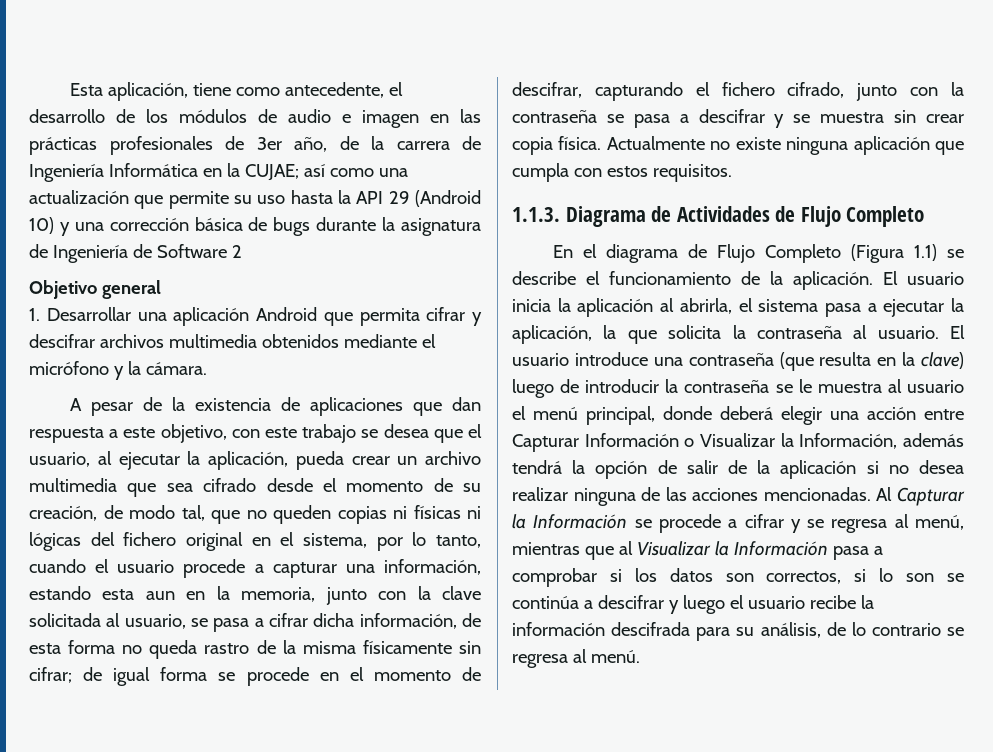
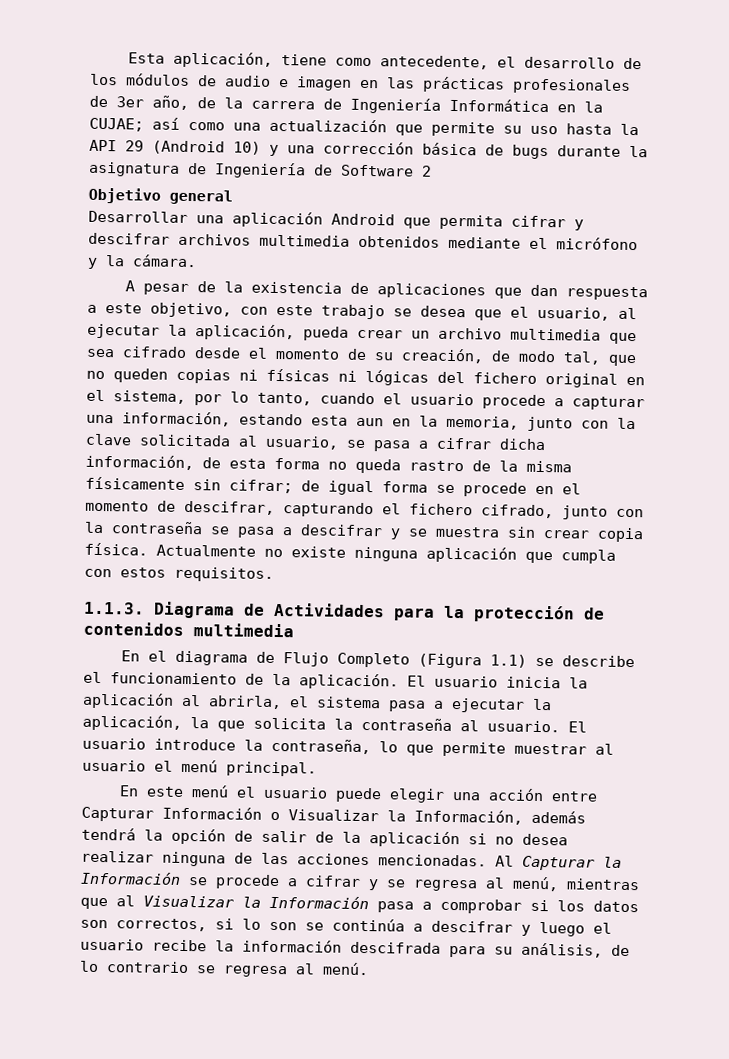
[29,308,40,321] 1. -> (233, 197) none
[775,206,925,227] de Flujo Completo -> [393,605,605,623] [83,621,294,638] para la protección de contenidos multimedia
[653,352,964,371] [512,379,964,398] [512,406,773,425] una contraseña (que resulta en la clave) luego de introducir la contraseña se le muestra al usuario el menú principal, donde deberá -> [244,738,614,757] [82,759,317,777] [118,785,382,803] la contraseña, lo que permite muestrar al usuario el menú principal. // En este menú el usuario puede

